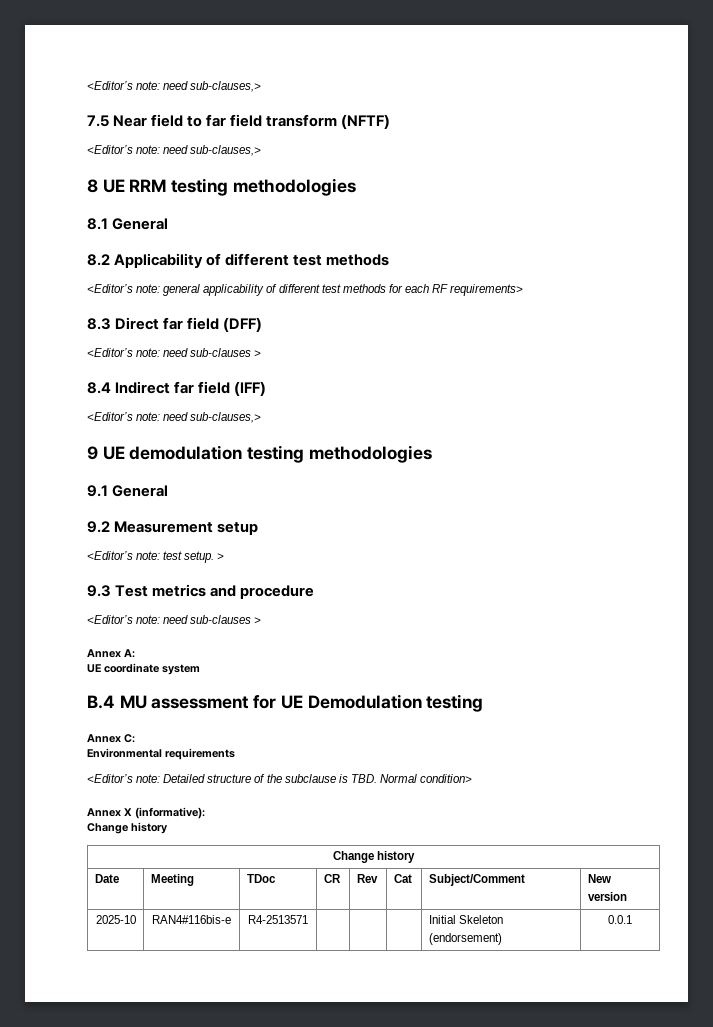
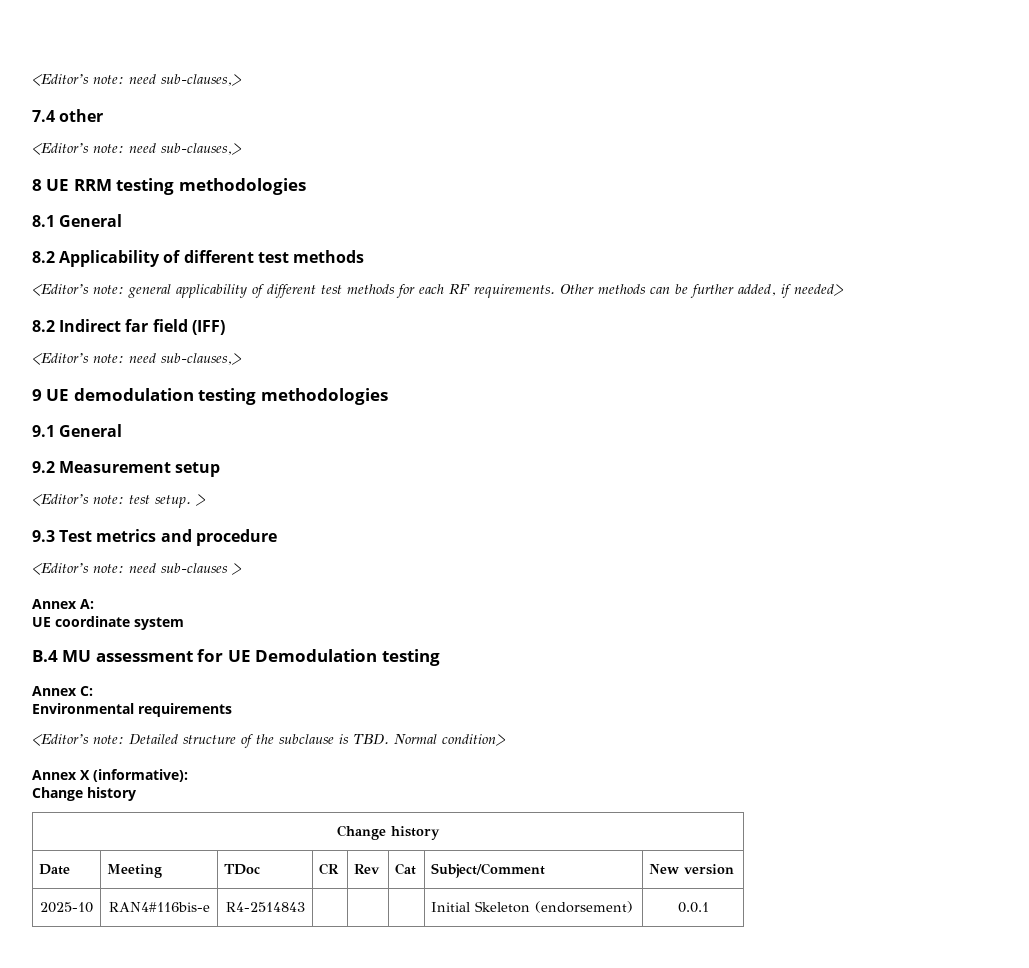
[87,81,262,92] [87,114,391,129] <Editor’s note: need sub-clauses,> // 7.5 Near field to far field transform (NFTF) -> [32,74,242,86] [32,109,104,122] <Editor’s note: need sub-clauses,> // 7.4 other
[450,284,524,296] [87,317,263,332] [87,348,262,357] [87,382,111,394] requirements> // 8.3 Direct far field (DFF) // <Editor’s note: need sub-clauses > // 8.4 -> [474,284,844,298] [32,320,55,332] requirements. Other methods can be further added, if needed> // 8.2
[248,915,308,924] R4-2513571 -> [225,902,305,912] R4-2514843

